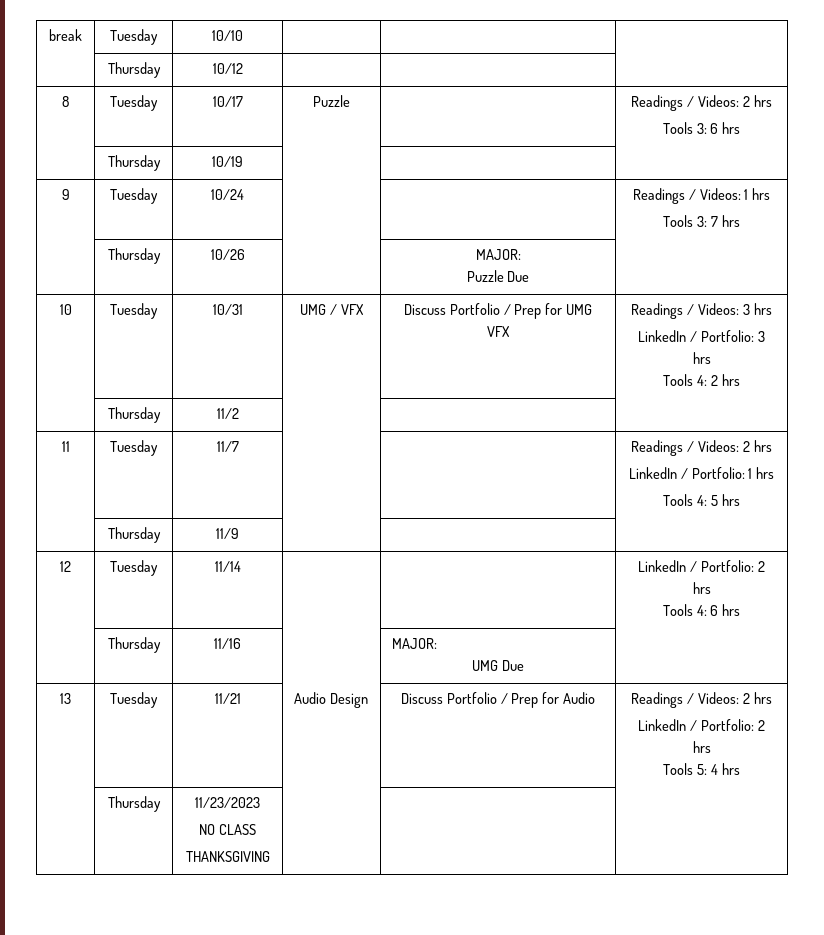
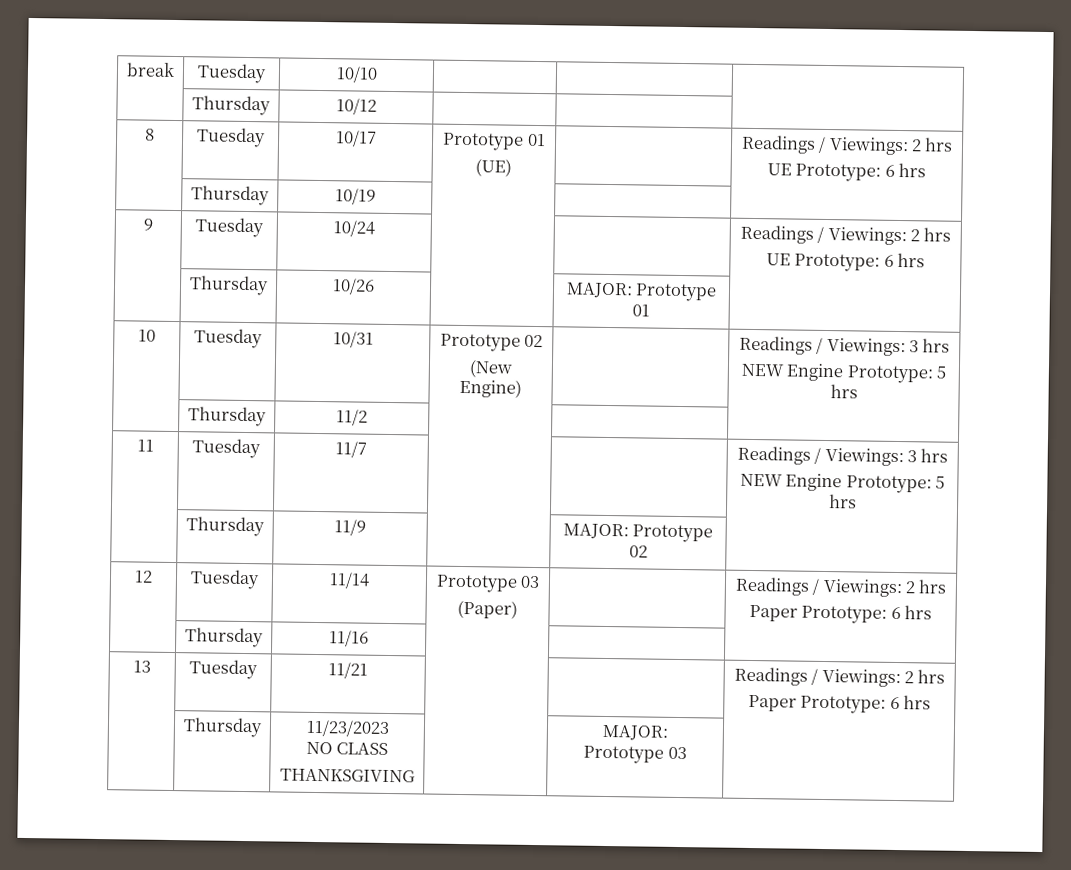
[313,95,350,107] [631,95,772,111] [662,122,707,134] Puzzle | | Readings / Videos: 2 hrs // Tools 3: -> [442,132,546,151] [475,158,512,177] [740,134,954,156] [766,163,882,182] Prototype 01 // (UE) | | Readings / Viewings: 2 hrs // UE Prototype:
[699,188,771,200] [663,215,718,227] Videos: 1 hrs // Tools 3: 7 -> [827,227,952,246] [765,253,894,272] Viewings: 2 hrs // UE Prototype: 6
[466,270,530,282] // Puzzle Due -> [635,283,718,302] [632,304,650,317] Prototype 01
[300,304,364,315] [403,303,593,319] [487,326,510,337] [631,303,772,319] [638,330,765,342] [692,352,711,364] [663,374,718,386] UMG / VFX | Discuss Portfolio / Prep for UMG VFX | Readings / Videos: 3 hrs // LinkedIn / Portfolio: 3 hrs // Tools 4: 2 -> [439,333,544,352] [469,359,513,378] [459,378,522,398] [738,335,951,357] [740,363,947,384] Prototype 02 // (New Engine) | | Readings / Viewings: 3 hrs // NEW Engine Prototype: 5
[698,440,772,452] [628,467,775,479] [663,494,708,506] Videos: 2 hrs // LinkedIn / Portfolio: 1 hrs // Tools 4: -> [824,447,949,467] [739,473,932,494] Viewings: 3 hrs // NEW Engine Prototype:
(239, 533) none -> [562,523,714,543] [628,545,648,558] MAJOR: Prototype 02
[638,560,765,572] [692,582,711,594] [662,604,707,616] | | LinkedIn / Portfolio: 2 hrs // Tools 4: -> [435,574,541,593] [457,599,518,619] [734,576,948,598] [748,604,888,624] Prototype 03 // (Paper) | | Readings / Viewings: 2 hrs // Paper Prototype:
[392,638,438,649] [472,660,524,671] MAJOR: // UMG Due -> (369, 638) none
[294,692,369,708] [400,692,596,708] [631,692,772,708] [638,719,765,731] [692,741,711,753] [663,763,718,775] Audio Design | Discuss Portfolio / Prep for Audio | Readings / Videos: 2 hrs // LinkedIn / Portfolio: 2 hrs // Tools 5: 4 -> [733,666,946,688] [747,694,900,714] | | Readings / Viewings: 2 hrs // Paper Prototype: 6
(270, 856) none -> [602,724,669,741] [583,745,687,764] MAJOR: // Prototype 03

